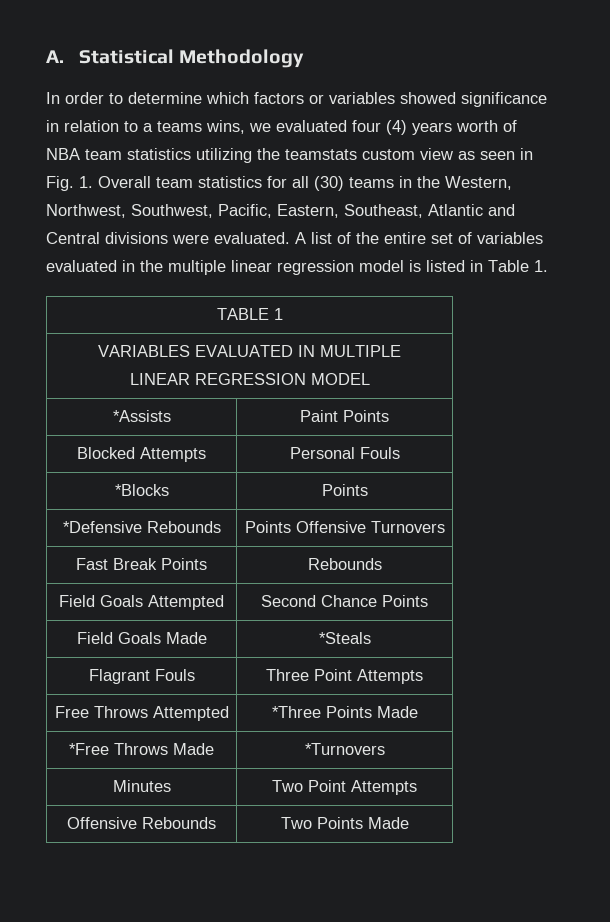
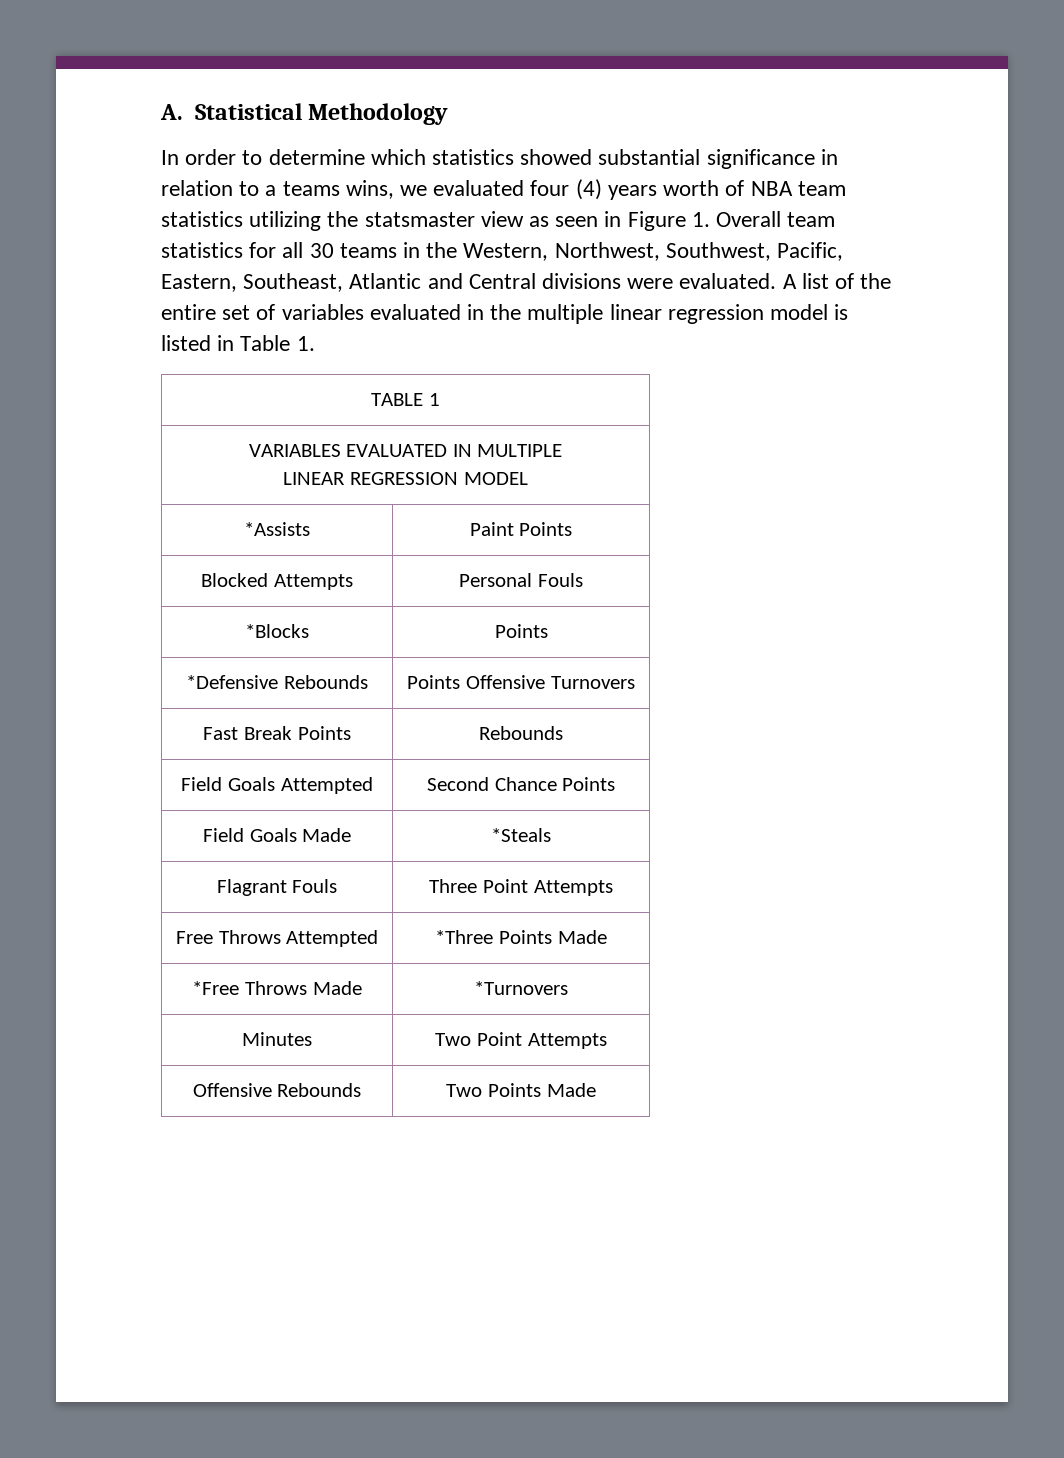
[254,92,456,104] factors or variables showed -> [432,149,701,165] statistics showed substantial
[285,149,415,160] teamstats custom -> [364,212,475,227] statsmaster
[46,176,74,191] Fig. -> [627,211,686,231] Figure
[314,176,344,191] (30) -> [309,243,334,258] 30

